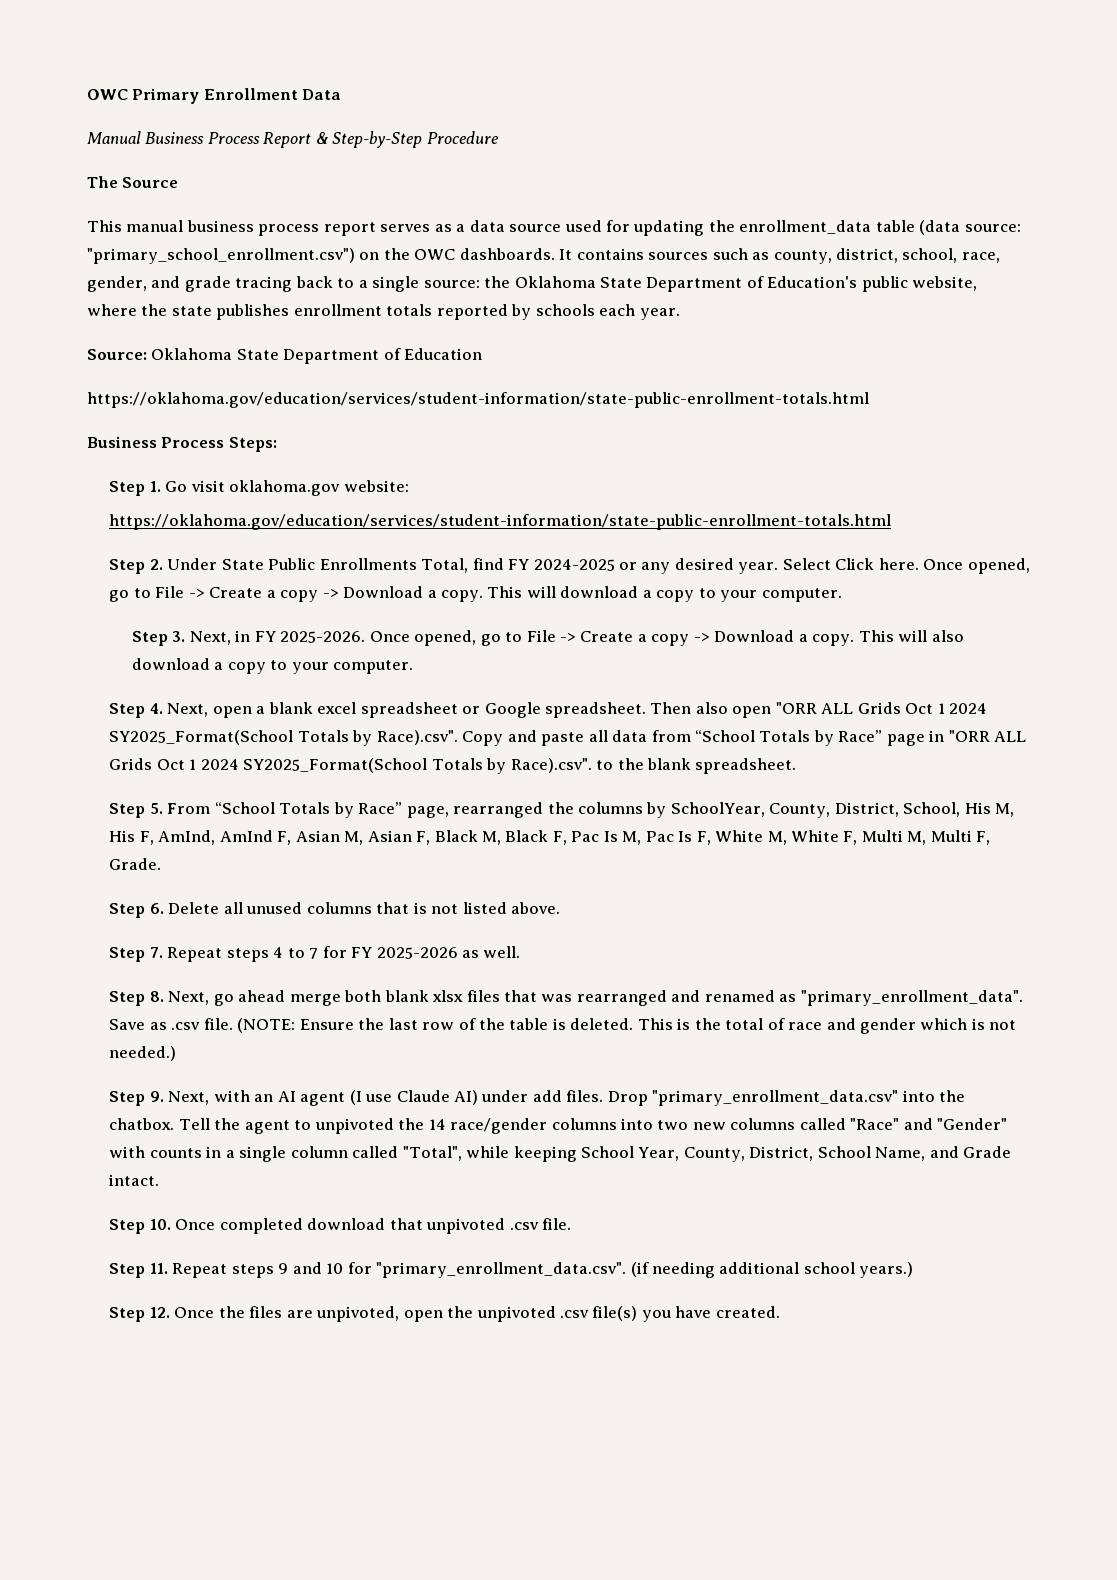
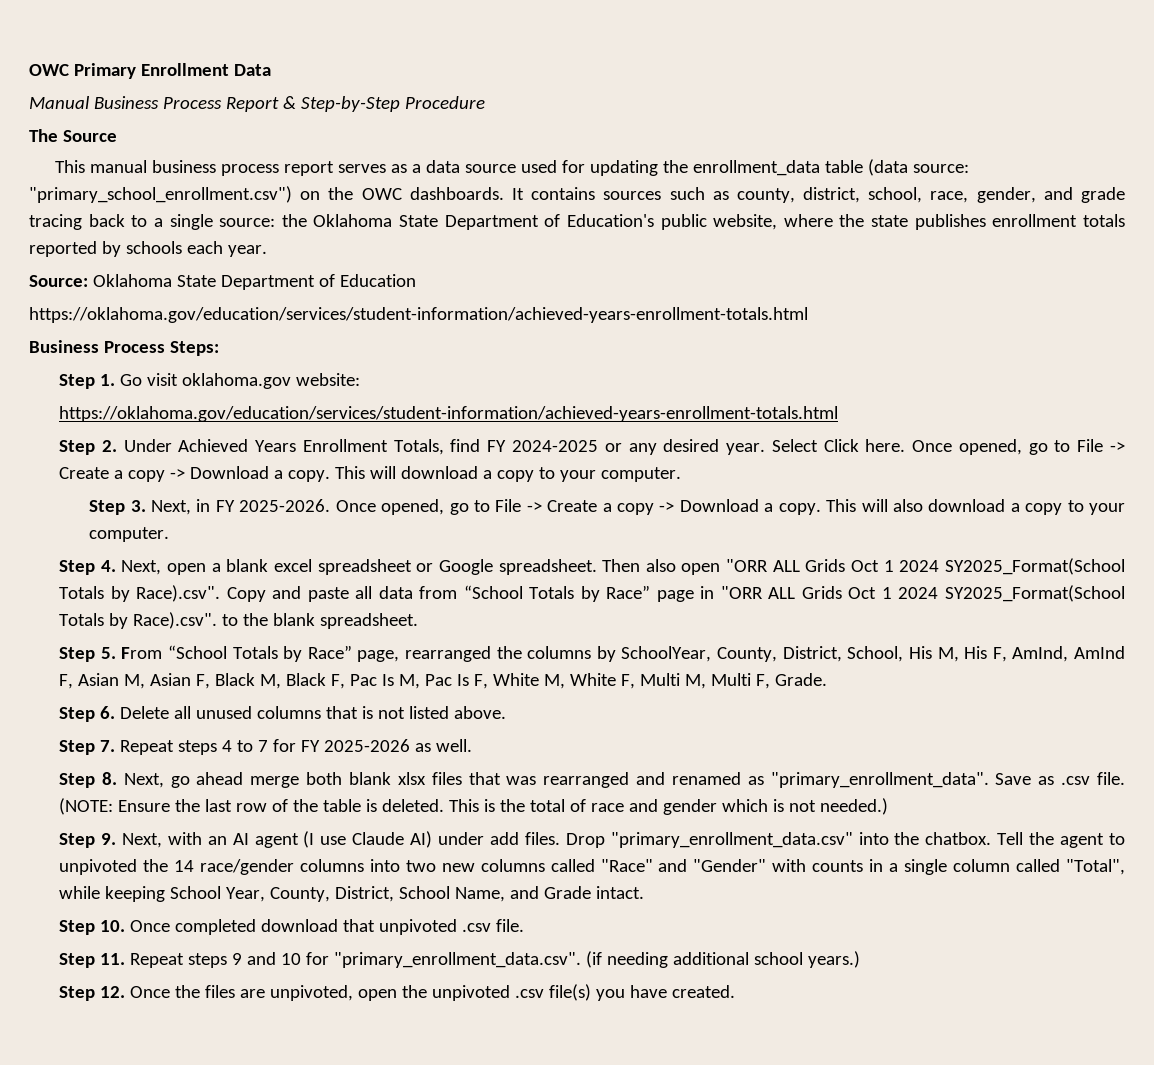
[87,392,869,408] https://oklahoma.gov/education/services/student-information/state-public-enrollment-totals.html -> [29,307,808,323] https://oklahoma.gov/education/services/student-information/achieved-years-enrollment-totals.html
[109,514,892,530] https://oklahoma.gov/education/services/student-information/state-public-enrollment-totals.html -> [59,406,839,422] https://oklahoma.gov/education/services/student-information/achieved-years-enrollment-totals.html
[221,558,469,573] State Public Enrollments Total, -> [178,439,444,455] Achieved Years Enrollment Totals,

